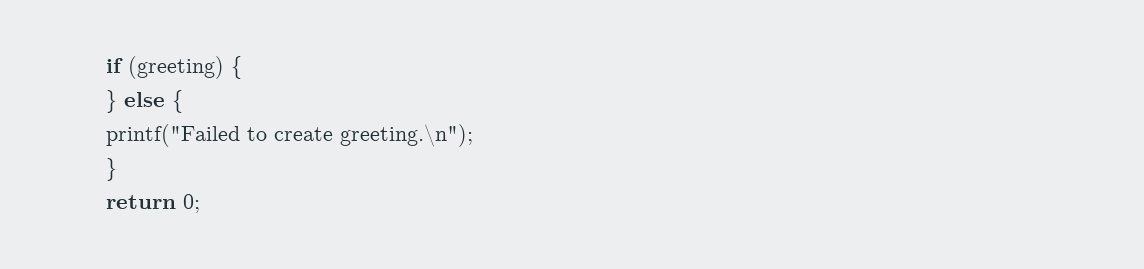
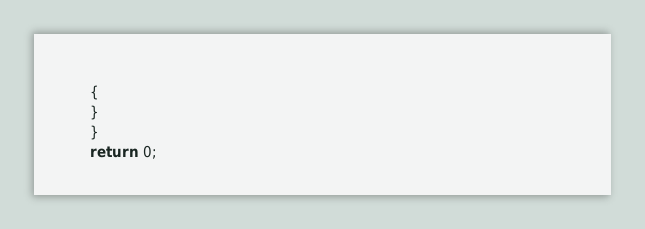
[106,56,224,79] if (greeting) -> (90, 92) none
[124,90,183,113] [106,124,473,147] else { // printf("Failed to create greeting.\n"); -> (99, 112) none

